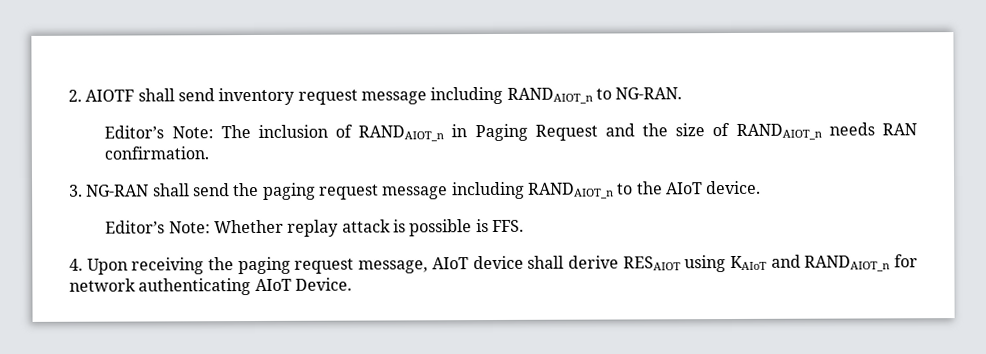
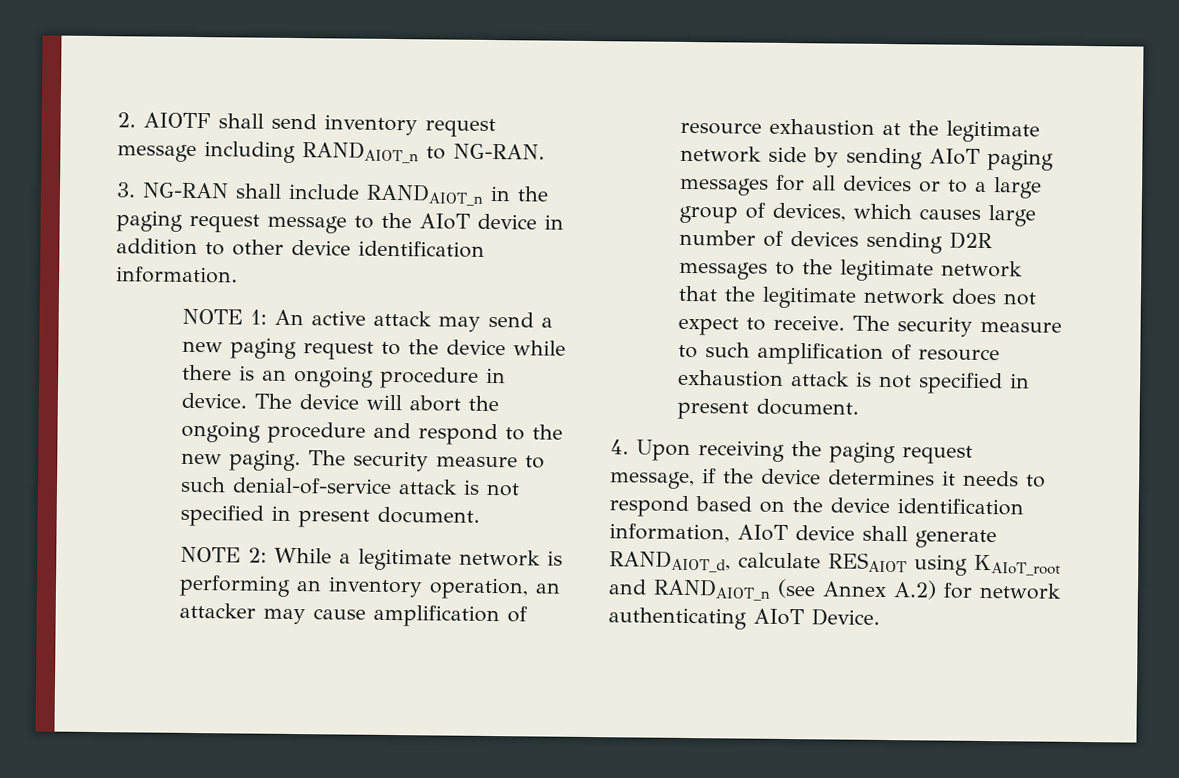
[104,122,917,142] [104,146,210,160] // Editor’s Note: The inclusion of RANDAIOT_n in Paging Request and the size of RANDAIOT_n needs RAN confirmation. -> (545, 151) none
[192,183,230,197] send -> [288,183,511,206] include RANDAIOT_n in
[451,181,614,200] including RANDAIOT_n -> (347, 224) none
[706,180,762,195] [105,219,524,237] device. // Editor’s Note: Whether replay attack is possible is FFS. -> [477,213,564,230] [116,238,485,258] [116,266,238,284] [182,308,554,332] [182,337,567,360] [182,364,507,389] [181,392,500,412] [181,420,564,446] [181,449,546,472] [180,476,521,497] [180,504,481,528] [180,546,564,571] [179,574,562,600] [179,602,529,628] [680,118,1041,143] [680,145,1055,171] [679,174,1043,199] [679,202,1037,227] [679,229,994,254] [679,259,1024,282] [678,285,1037,309] [678,314,1063,337] [678,342,1001,365] [678,369,1031,395] [677,398,860,420] device in addition to other device identification information. // NOTE 1: An active attack may send a new paging request to the device while there is an ongoing procedure in device. The device will abort the ongoing procedure and respond to the new paging. The security measure to such denial-of-service attack is not specified in present document. // NOTE 2: While a legitimate network is performing an inventory operation, an attacker may cause amplification of resource exhaustion at the legitimate network side by sending AIoT paging messages for all devices or to a large group of devices, which causes large number of devices sending D2R messages to the legitimate network that the legitimate network does not expect to receive. The security measure to such amplification of resource exhaustion attack is not specified in present document.
[431,255,619,270] AIoT device shall derive -> [702,468,1046,488] [609,495,1024,518] [609,523,997,549] [609,550,821,573] if the device determines it needs to respond based on the device identification information, AIoT device shall generate RANDAIOT_d, calculate
[729,255,767,271] KAIoT -> [974,554,1061,576] KAIoT_root
(891, 263) none -> [777,578,937,600] (see Annex A.2)

